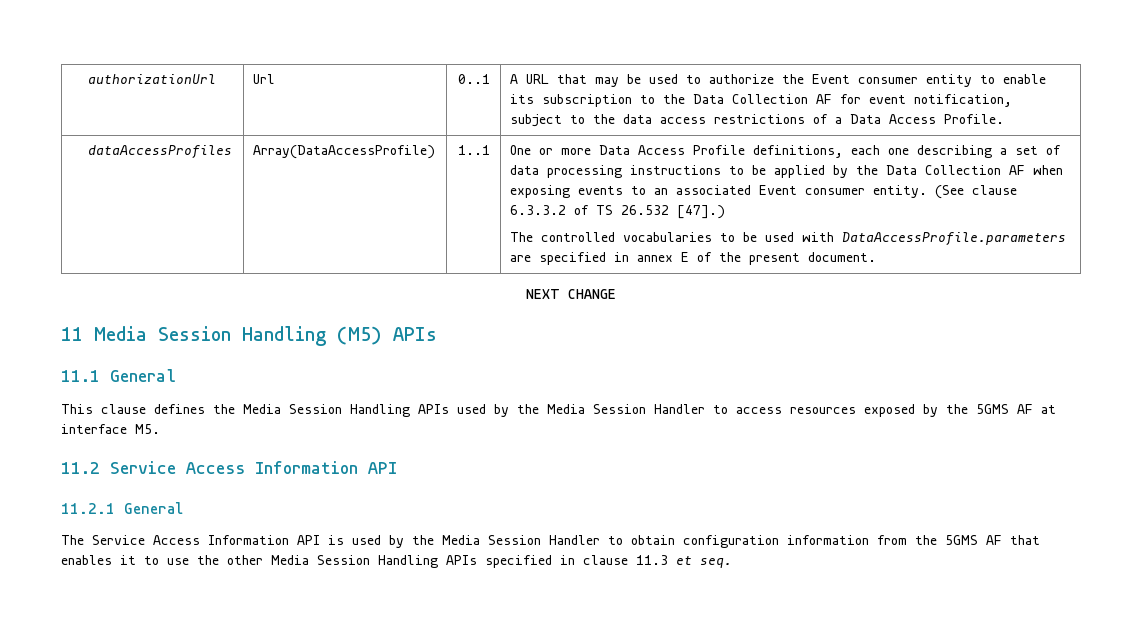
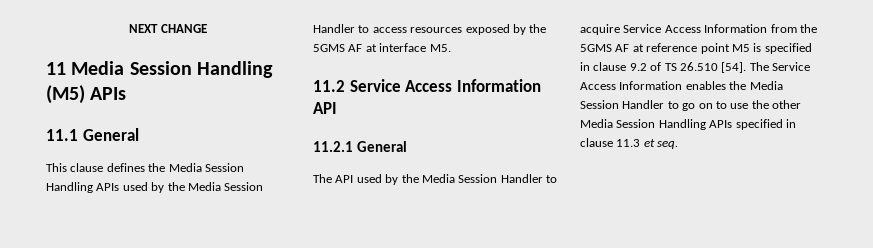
[87,74,216,84] [253,74,276,84] [457,74,490,84] [510,74,1047,87] [510,94,1013,107] [510,114,1005,127] [87,145,232,159] [253,145,436,159] [457,145,490,155] [510,145,1062,158] [510,165,1064,178] [510,185,1018,199] [510,205,726,219] [510,232,1067,246] [510,252,877,265] authorizationUrl | Url | 0..1 | A URL that may be used to authorize the Event consumer entity to enable its subscription to the Data Collection AF for event notification, subject to the data access restrictions of a Data Access Profile. // dataAccessProfiles | Array(DataAccessProfile) | 1..1 | One or more Data Access Profile definitions, each one describing a set of data processing instructions to be applied by the Data Collection AF when exposing events to an associated Event consumer entity. (See clause 6.3.3.2 of TS 26.532 [47].) // The controlled vocabularies to be used with DataAccessProfile.parameters are specified in annex E of the present document. // -> (129, 28) none
[92,535,1040,548] [61,555,136,565] Service Access Information API is used by the Media Session Handler to obtain configuration information from the 5GMS AF that enables it -> [335,174,557,185] [580,24,817,35] [580,43,812,54] [580,62,810,73] [580,81,783,90] [580,100,713,111] API used by the Media Session Handler to acquire Service Access Information from the 5GMS AF at reference point M5 is specified in clause 9.2 of TS 26.510 [54]. The Service Access Information enables the Media Session Handler to go on

